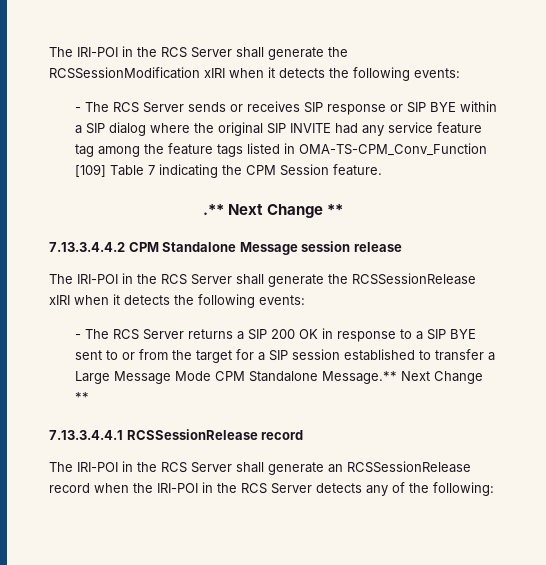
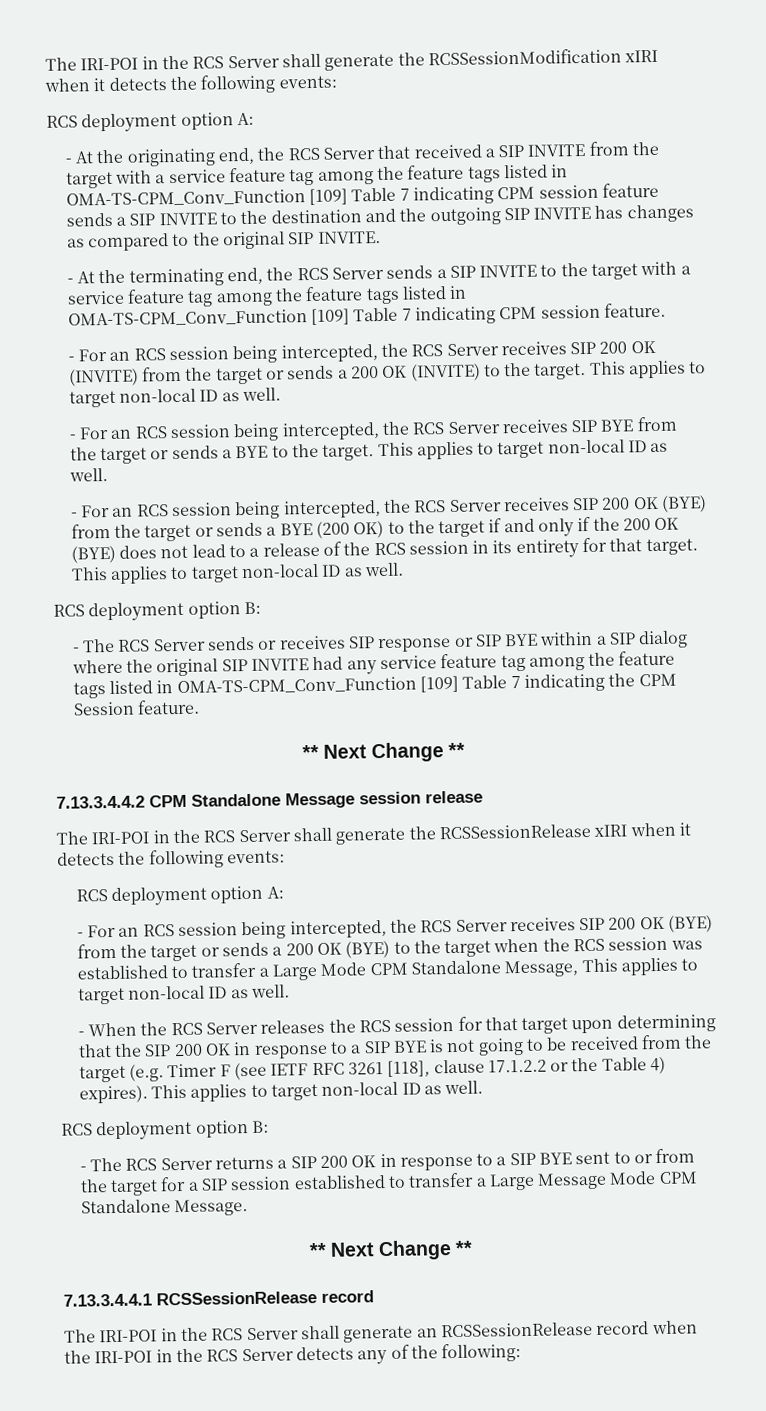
(460, 73) none -> [46,112,254,133] [64,141,660,167] [65,164,569,189] [65,182,659,207] [65,204,694,227] [66,230,381,252] [66,261,691,287] [66,285,468,307] [67,302,666,327] [67,340,656,364] [68,360,707,387] [68,387,281,408] [68,416,678,442] [69,439,669,465] [68,468,108,482] [70,495,708,520] [70,516,680,542] [70,537,698,564] [70,562,404,584] [53,601,261,622] // RCS deployment option A: // - At the originating end, the RCS Server that received a SIP INVITE from the target with a service feature tag among the feature tags listed in OMA-TS-CPM_Conv_Function [109] Table 7 indicating CPM session feature sends a SIP INVITE to the destination and the outgoing SIP INVITE has changes as compared to the original SIP INVITE. // - At the terminating end, the RCS Server sends a SIP INVITE to the target with a service feature tag among the feature tags listed in OMA-TS-CPM_Conv_Function [109] Table 7 indicating CPM session feature. // - For an RCS session being intercepted, the RCS Server receives SIP 200 OK (INVITE) from the target or sends a 200 OK (INVITE) to the target. This applies to target non-local ID as well. // - For an RCS session being intercepted, the RCS Server receives SIP BYE from the target or sends a BYE to the target. This applies to target non-local ID as well. // - For an RCS session being intercepted, the RCS Server receives SIP 200 OK (BYE) from the target or sends a BYE (200 OK) to the target if and only if the 200 OK (BYE) does not lead to a release of the RCS session in its entirety for that target. This applies to target non-local ID as well. // RCS deployment option B:
[202,204,224,215] .** -> [301,744,319,760] **
(305, 300) none -> [75,885,284,907] [76,915,714,940] [76,936,703,962] [76,957,699,981] [77,984,290,1005] [77,1014,716,1037] [77,1034,713,1059] [78,1056,667,1083] [78,1080,484,1104] [61,1120,269,1141] // RCS deployment option A: // - For an RCS session being intercepted, the RCS Server receives SIP 200 OK (BYE) from the target or sends a 200 OK (BYE) to the target when the RCS session was established to transfer a Large Mode CPM Standalone Message, This applies to target non-local ID as well. // - When the RCS Server releases the RCS session for that target upon determining that the SIP 200 OK in response to a SIP BYE is not going to be received from the target (e.g. Timer F (see IETF RFC 3261 [118], clause 17.1.2.2 or the Table 4) expires). This applies to target non-local ID as well. // RCS deployment option B:
[321,371,397,384] Message.** -> [173,1199,248,1217] [308,1242,327,1258] Message. // **

